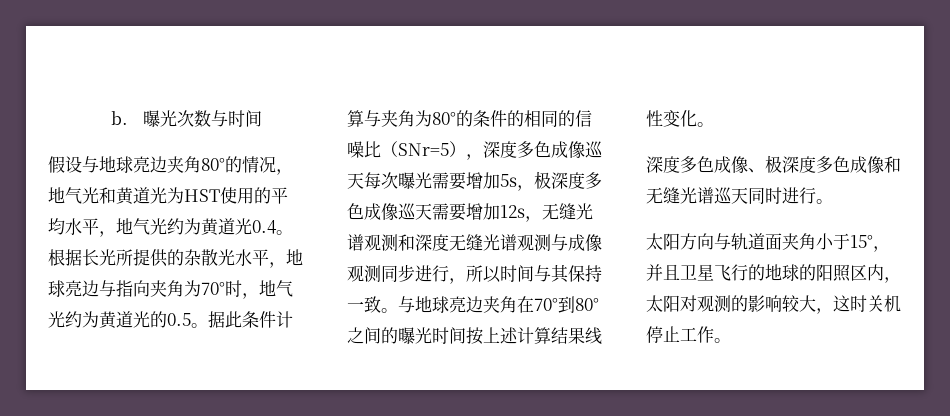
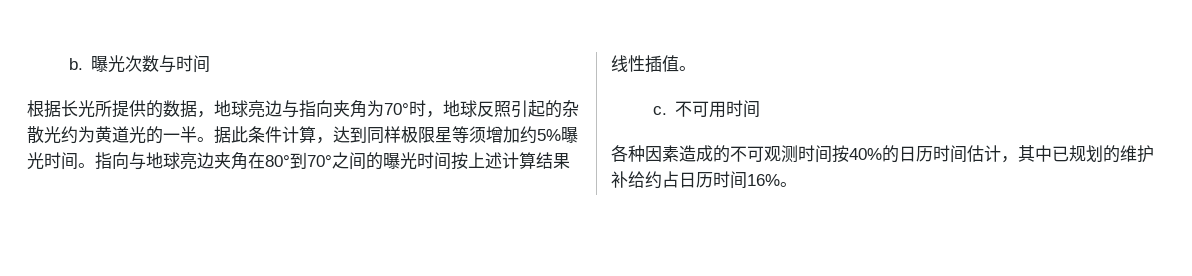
[48,156,293,175] [48,187,288,205] [48,218,293,237] 假设与地球亮边夹角80°的情况，地气光和黄道光为HST使用的平均水平，地气光约为黄道光0.4。 -> (211, 64) none
[184,249,269,266] 杂散光水平 -> [163,100,197,118] 数据
[276,280,293,297] 气 -> [460,100,579,118] [27,126,44,144] 球反照引起的杂散
[167,313,191,326] 0.5 -> [163,126,197,143] 一半
[364,110,592,127] [347,141,603,160] [347,171,602,191] [347,203,593,222] [347,234,602,252] [347,264,602,284] [347,296,398,313] 与夹角为80°的条件的相同的信噪比（SNr=5），深度多色成像巡天每次曝光需要增加5s，极深度多色成像巡天需要增加12s，无缝光谱观测和深度无缝光谱观测与成像观测同步进行，所以时间与其保持一致。 -> [316,126,578,144] [27,152,129,170] ，达到同样极限星等须增加约5%曝光时间。指向
[534,296,599,313] 70°到80° -> [265,152,332,169] 80°到70°
[663,110,714,127] [646,155,901,174] [646,187,833,204] [646,233,890,252] [646,264,901,283] [646,295,901,314] [646,326,714,343] 变化。 // 深度多色成像、极深度多色成像和无缝光谱巡天同时进行。 // 太阳方向与轨道面夹角小于15°，并且卫星飞行的地球的阳照区内，太阳对观测的影响较大，这时关机停止工作 -> [645,55,696,73] [652,100,761,118] [611,145,1154,163] [611,171,780,189] 插值。 // c.不可用时间 // 各种因素造成的不可观测时间按40%的日历时间估计，其中已规划的维护补给约占日历时间16%

